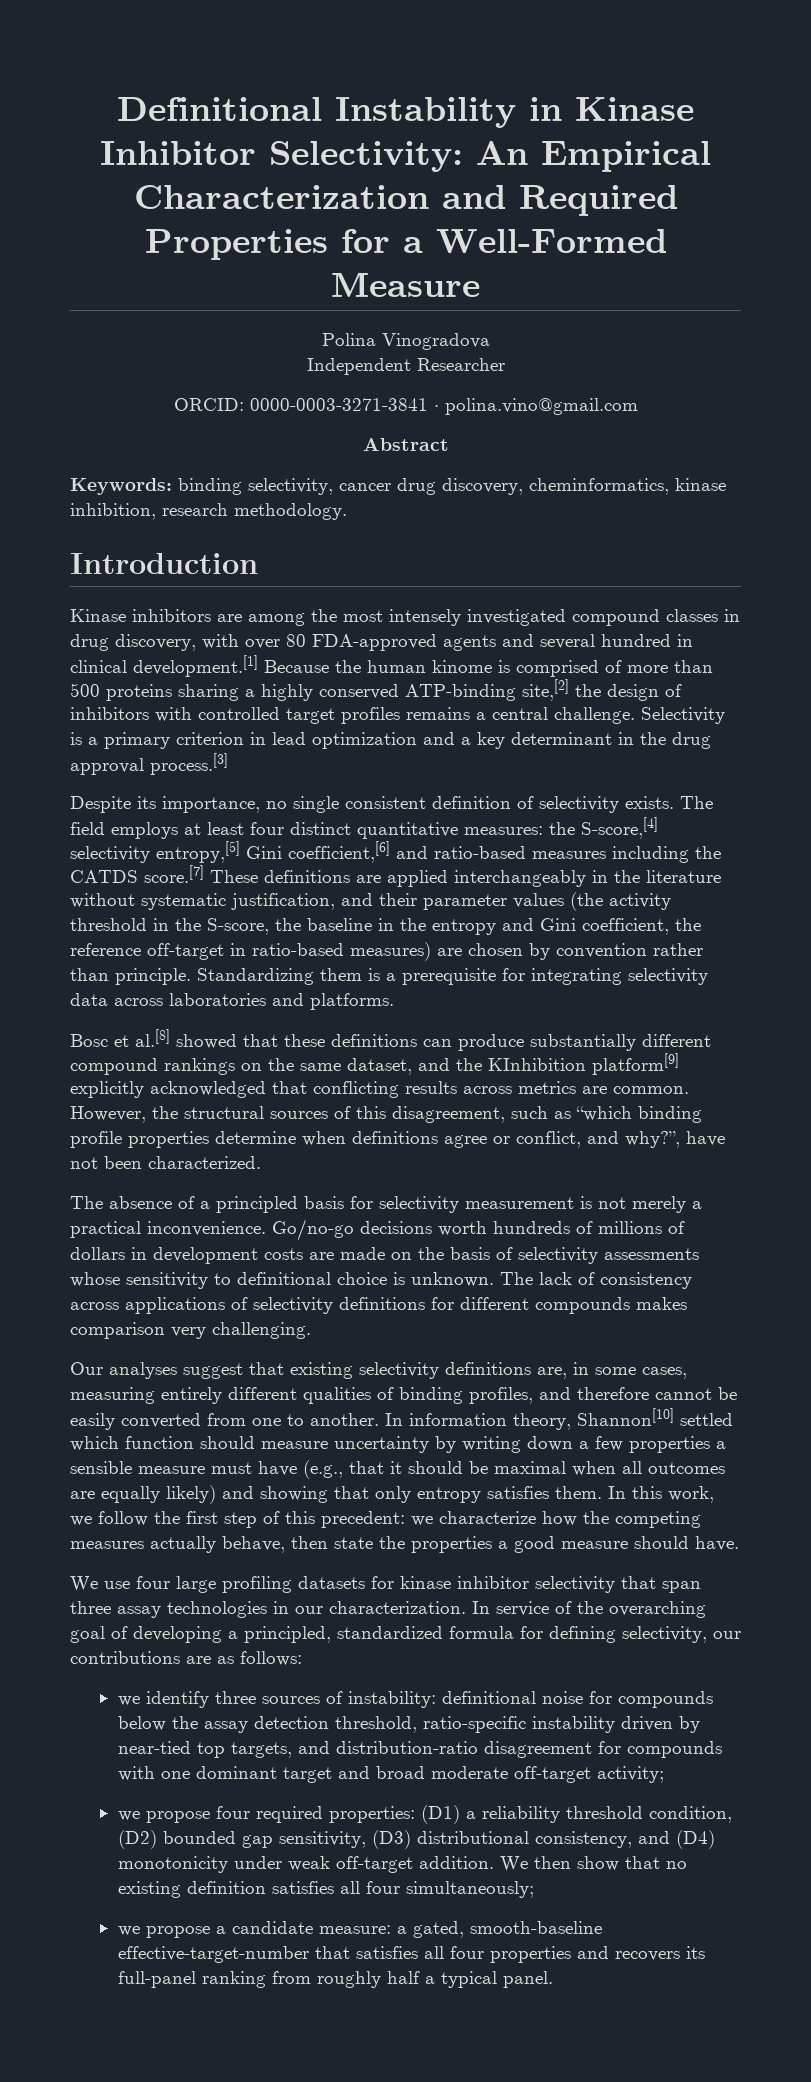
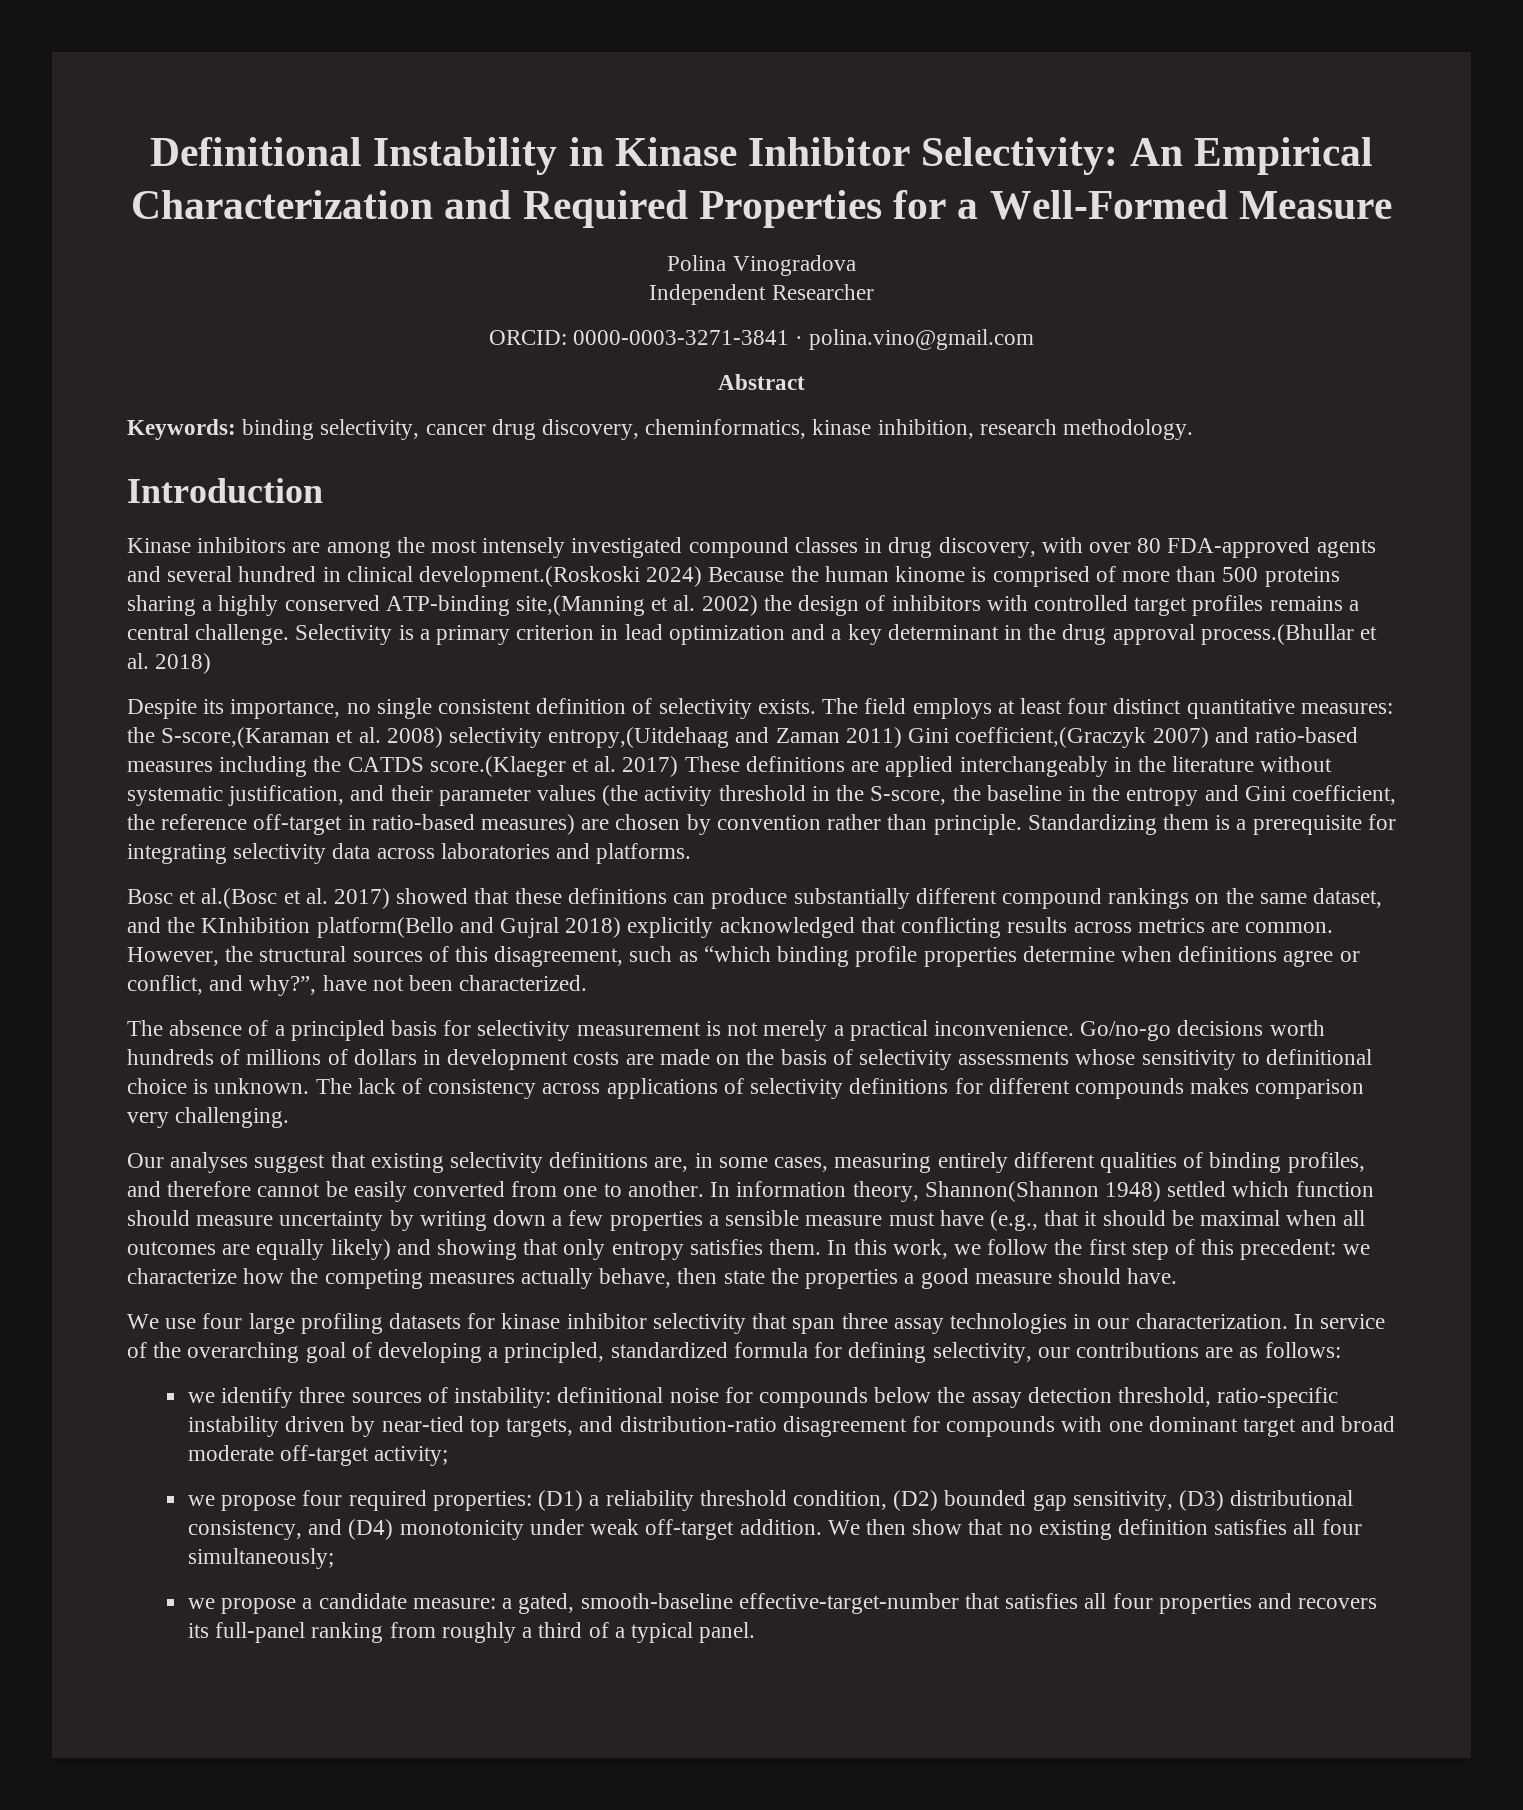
[133,655,258,677] development.[1] -> [419,566,703,587] development.(Roskoski 2024)
[522,679,569,701] site,[2] -> [516,595,758,616] site,(Manning et al. 2002)
[150,753,228,775] process.[3] -> [1200,624,1377,645] [127,653,212,674] process.(Bhullar et al. 2018)
[581,817,658,839] [70,841,390,863] S-score,[4] selectivity entropy,[5] Gini coefficient,[6] -> [161,727,1209,748] S-score,(Karaman et al. 2008) selectivity entropy,(Uitdehaag and Zaman 2011) Gini coefficient,(Graczyk 2007)
[144,865,204,883] score.[7] -> [429,756,679,777] score.(Klaeger et al. 2017)
[135,1029,170,1047] al.[8] -> [201,888,391,909] al.(Bosc et al. 2017)
[592,1053,679,1075] platform[9] -> [316,917,622,938] platform(Bello and Gujral 2018)
[577,1408,674,1426] Shannon[10] -> [924,1181,1161,1202] Shannon(Shannon 1948)
[386,1971,420,1984] half -> [522,1622,609,1638] a third of

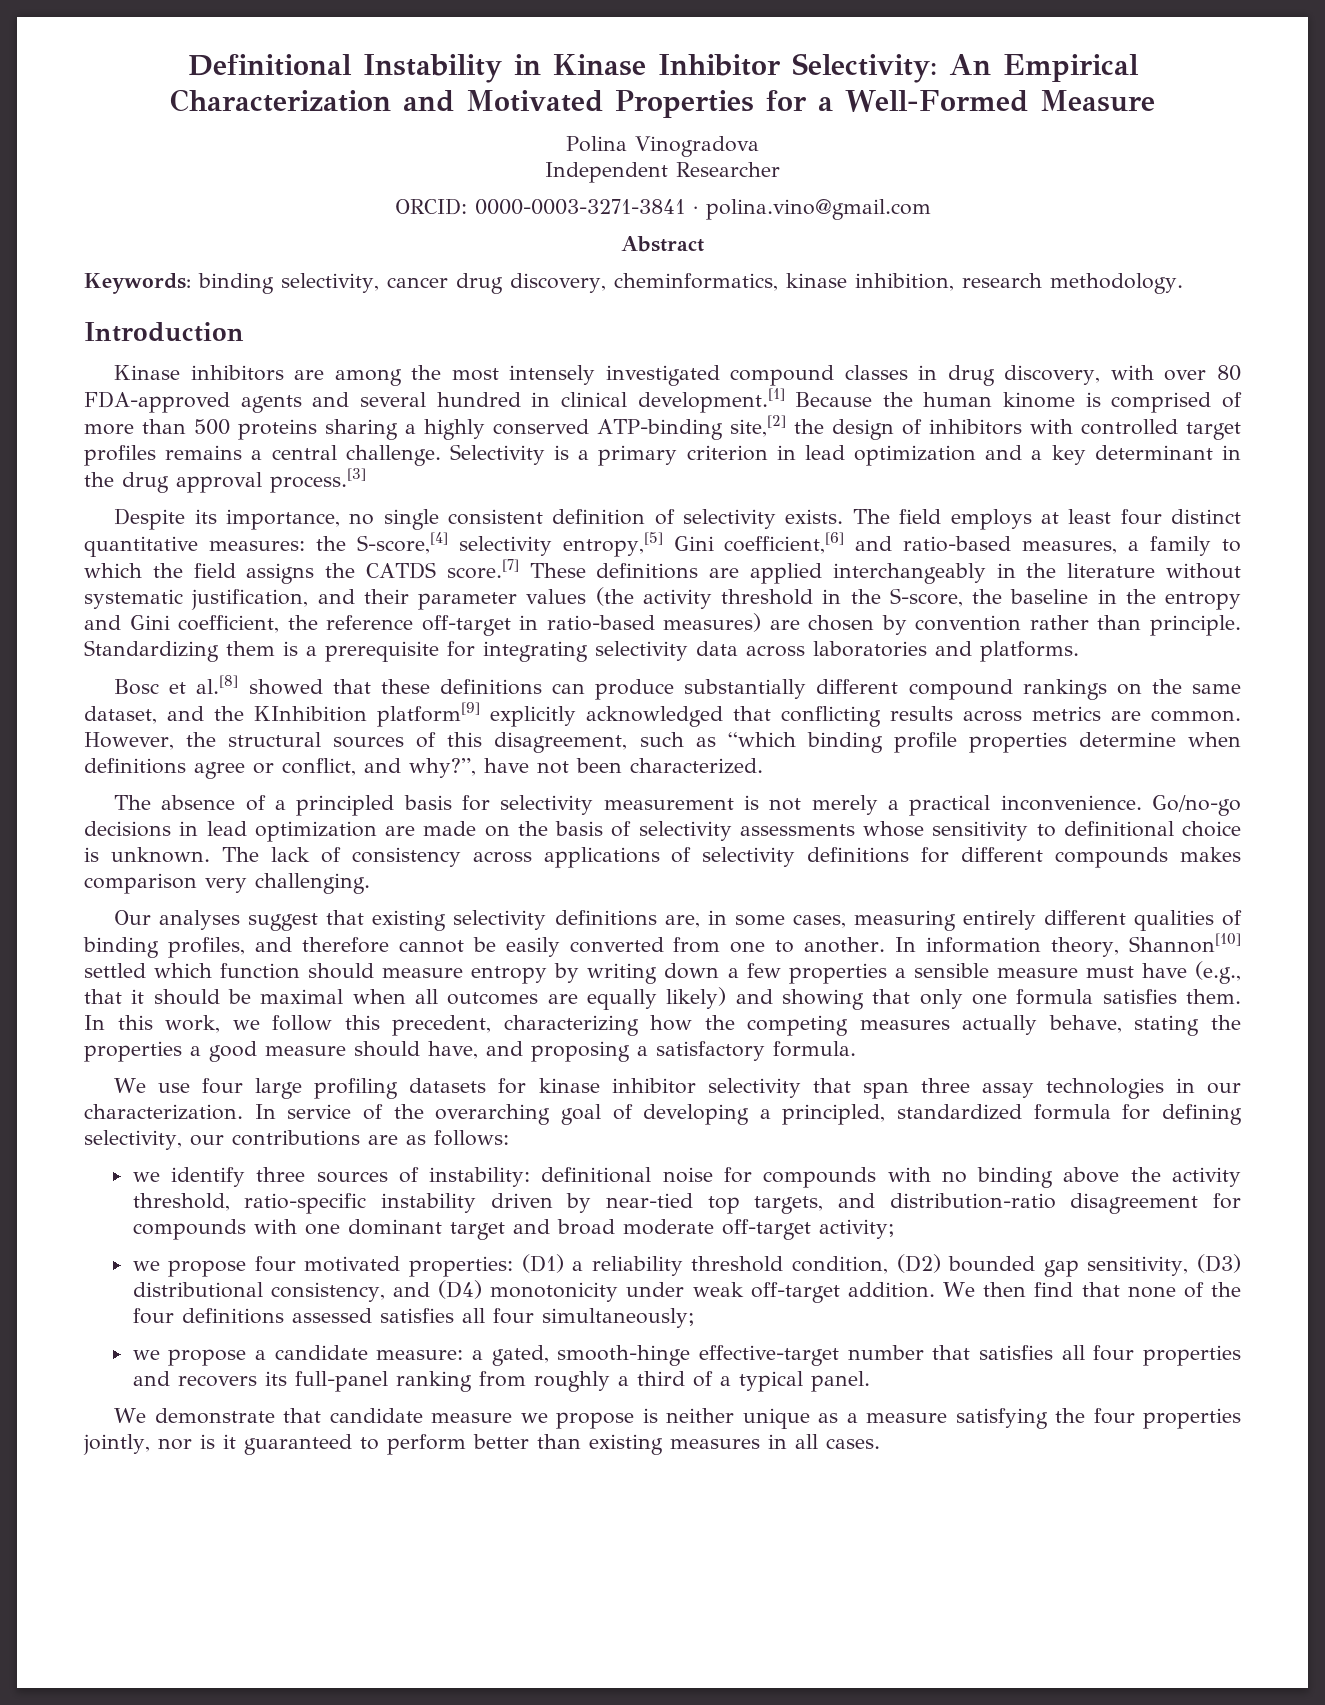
[522,190,688,228] Required -> [465,90,603,112] Motivated
[419,566,703,587] development.(Roskoski 2024) -> [637,388,785,413] development.[1]
[516,595,758,616] site,(Manning et al. 2002) -> [729,415,786,437] site,[2]
[1200,624,1377,645] [127,653,212,674] process.(Bhullar et al. 2018) -> [270,468,366,493] process.[3]
[161,727,1358,748] [127,756,679,777] S-score,(Karaman et al. 2008) selectivity entropy,(Uitdehaag and Zaman 2011) Gini coefficient,(Graczyk 2007) and ratio-based measures including the CATDS score.(Klaeger et al. 2017) -> [356,532,1241,557] [84,559,519,584] S-score,[4] selectivity entropy,[5] Gini coefficient,[6] and ratio-based measures, a family to which the field assigns the CATDS score.[7]
[201,888,391,909] al.(Bosc et al. 2017) -> [196,675,239,694] al.[8]
[316,917,622,938] platform(Bello and Gujral 2018) -> [377,702,480,727] platform[9]
[1269,1020,1325,1036] [127,1049,620,1070] worth hundreds of millions of dollars in development costs -> [179,821,377,842] in lead optimization
[924,1181,1161,1202] Shannon(Shannon 1948) -> [1129,933,1242,953] Shannon[10]
[279,1211,384,1231] uncertainty -> [471,966,548,984] entropy
[611,1241,684,1260] entropy -> [972,989,1094,1005] one formula
[1054,1239,1370,1260] [127,1268,237,1284] the first step of this precedent: we characterize -> [344,1015,639,1036] this precedent, characterizing
[677,1268,765,1284] then state -> [1134,1015,1200,1036] stating
[1127,1268,1178,1284] have. -> [428,1041,856,1062] have, and proposing a satisfactory formula.
[874,1387,1112,1408] below the assay detection -> [887,1167,1242,1188] with no binding above the activity
[348,1490,427,1511] required -> [304,1256,401,1272] motivated
[912,1519,1209,1540] show that no existing definition -> [1034,1282,1241,1298] [132,1308,372,1324] find that none of the four definitions assessed
[580,1593,959,1614] smooth-baseline effective-target-number -> [557,1345,924,1366] smooth-hinge effective-target number
(756, 1632) none -> [114,1408,1241,1429] [83,1434,880,1455] // We demonstrate that candidate measure we propose is neither unique as a measure satisfying the four properties jointly, nor is it guaranteed to perform better than existing measures in all cases.

